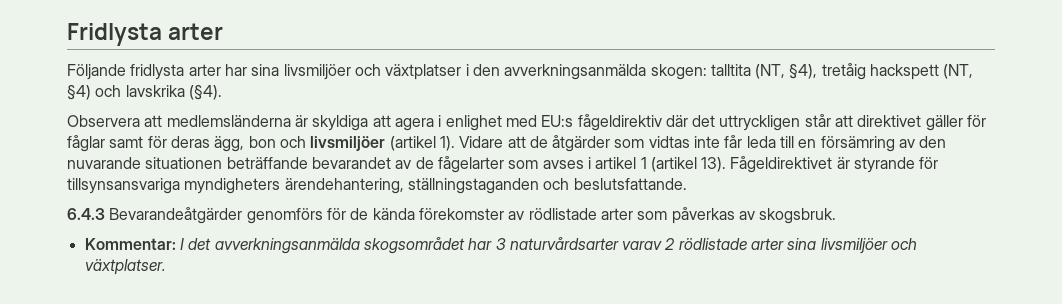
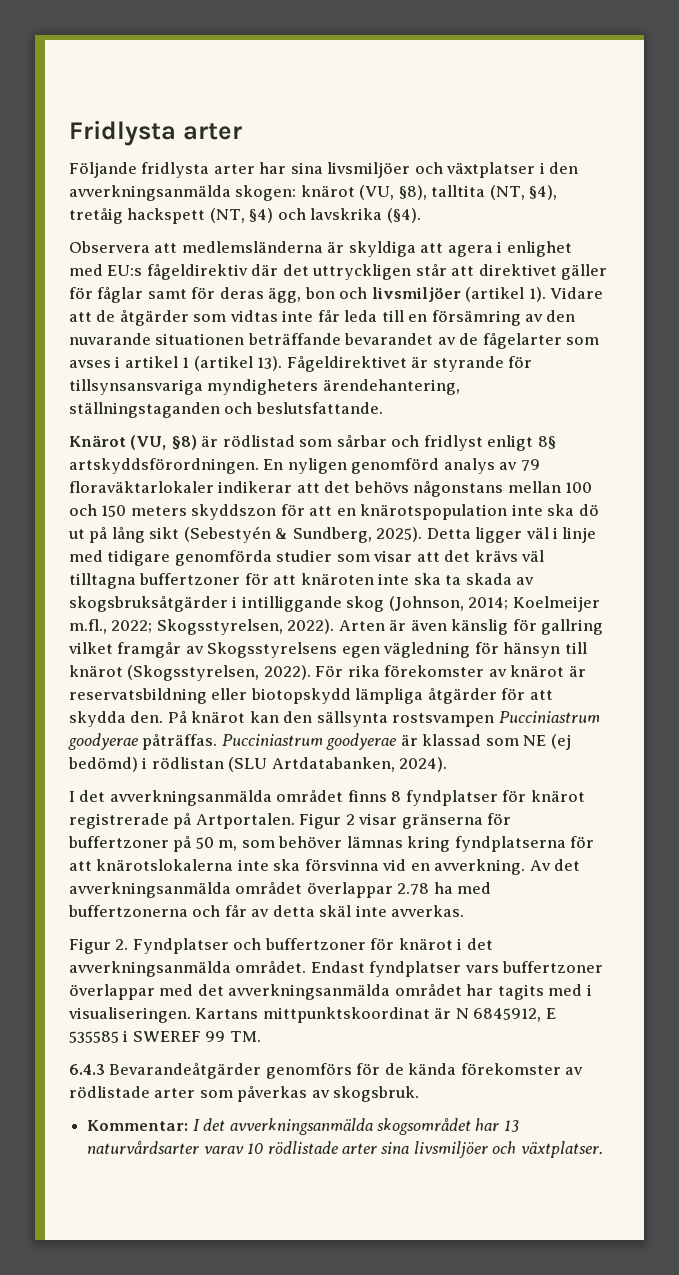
(707, 72) none -> [300,185,427,200] knärot (VU, §8),
(687, 184) none -> [69,435,556,451] [69,458,540,474] [69,481,593,497] [69,504,599,520] [68,526,597,543] [69,550,545,566] [69,573,535,589] [69,596,600,612] [69,619,604,635] [68,642,587,658] [69,665,586,681] [69,688,553,704] [69,711,600,727] [68,733,571,750] [68,757,448,772] [69,790,585,806] [69,813,512,829] [68,836,595,852] [69,859,581,875] [69,882,492,898] [68,905,465,917] [69,938,493,954] [69,961,604,977] [69,984,592,1000] [68,1007,556,1023] [69,1030,261,1043] // Knärot (VU, §8) är rödlistad som sårbar och fridlyst enligt 8§ artskyddsförordningen. En nyligen genomförd analys av 79 floraväktarlokaler indikerar att det behövs någonstans mellan 100 och 150 meters skyddszon för att en knärotspopulation inte ska dö ut på lång sikt (Sebestyén & Sundberg, 2025). Detta ligger väl i linje med tidigare genomförda studier som visar att det krävs väl tilltagna buffertzoner för att knäroten inte ska ta skada av skogsbruksåtgärder i intilliggande skog (Johnson, 2014; Koelmeijer m.fl., 2022; Skogsstyrelsen, 2022). Arten är även känslig för gallring vilket framgår av Skogsstyrelsens egen vägledning för hänsyn till knärot (Skogsstyrelsen, 2022). För rika förekomster av knärot är reservatsbildning eller biotopskydd lämpliga åtgärder för att skydda den. På knärot kan den sällsynta rostsvampen Pucciniastrum goodyerae påträffas. Pucciniastrum goodyerae är klassad som NE (ej bedömd) i rödlistan (SLU Artdatabanken, 2024). // I det avverkningsanmälda området finns 8 fyndplatser för knärot registrerade på Artportalen. Figur 2 visar gränserna för buffertzoner på 50 m, som behöver lämnas kring fyndplatserna för att knärotslokalerna inte ska försvinna vid en avverkning. Av det avverkningsanmälda området överlappar 2.78 ha med buffertzonerna och får av detta skäl inte avverkas. // Figur 2. Fyndplatser och buffertzoner för knärot i det avverkningsanmälda området. Endast fyndplatser vars buffertzoner överlappar med det avverkningsanmälda området har tagits med i visualiseringen. Kartans mittpunktskoordinat är N 6845912, E 535585 i SWEREF 99 TM.
[495,238,506,250] 3 -> [503,1120,519,1132] 13
[664,238,676,250] 2 -> [247,1143,264,1154] 10

